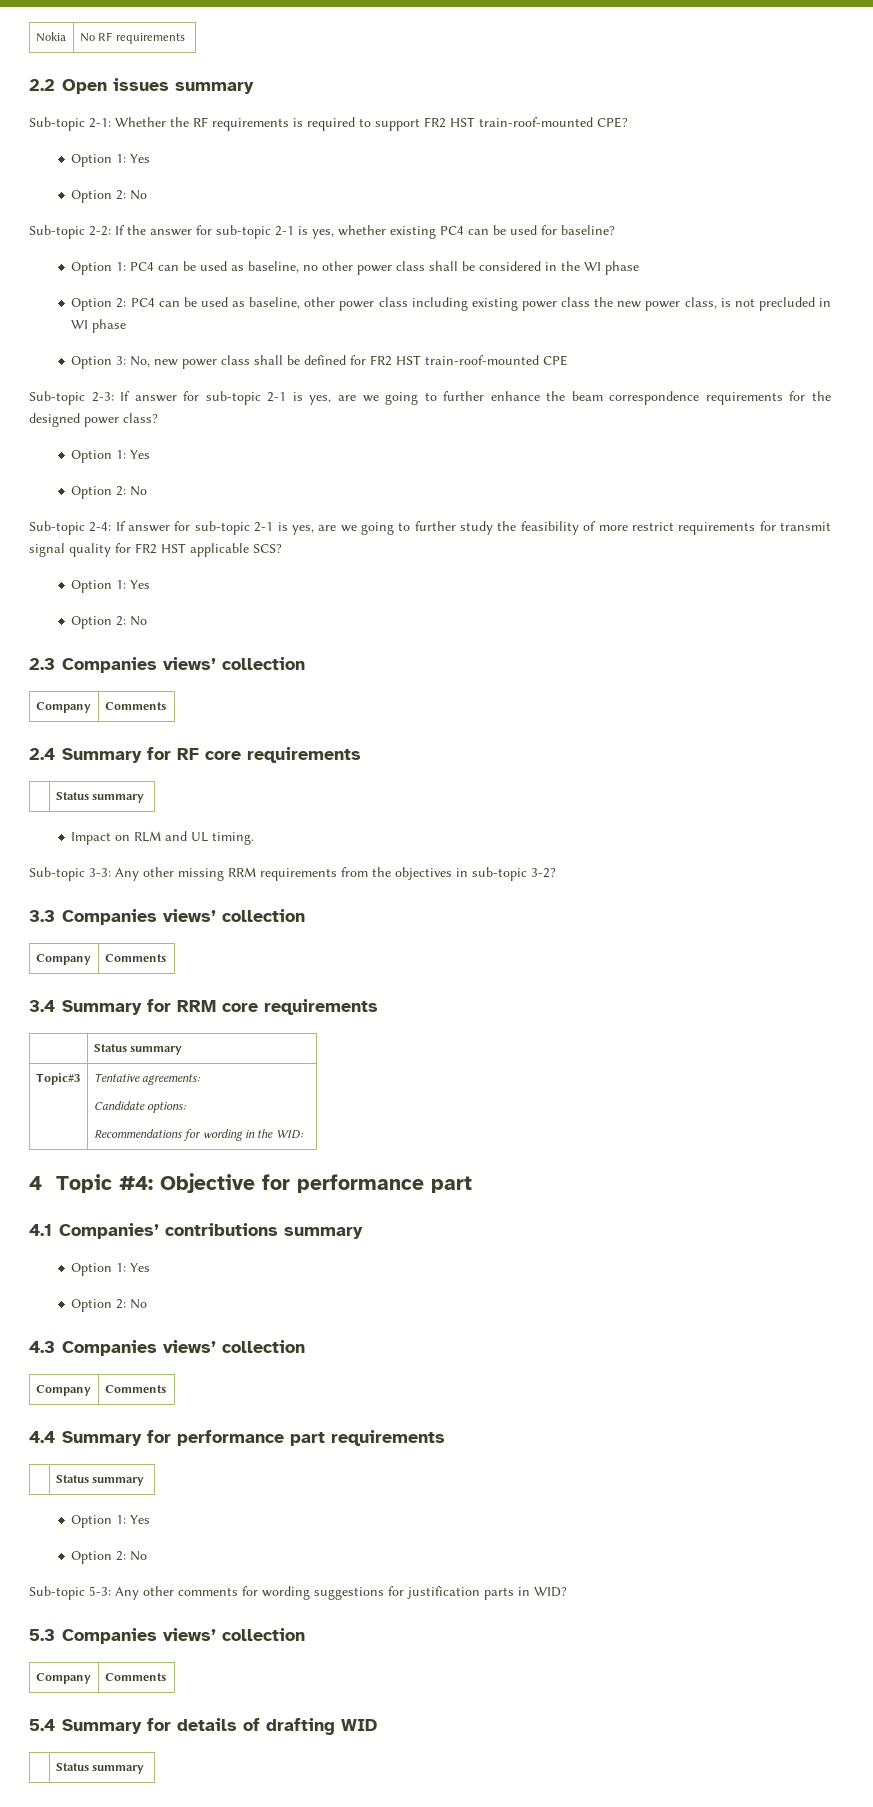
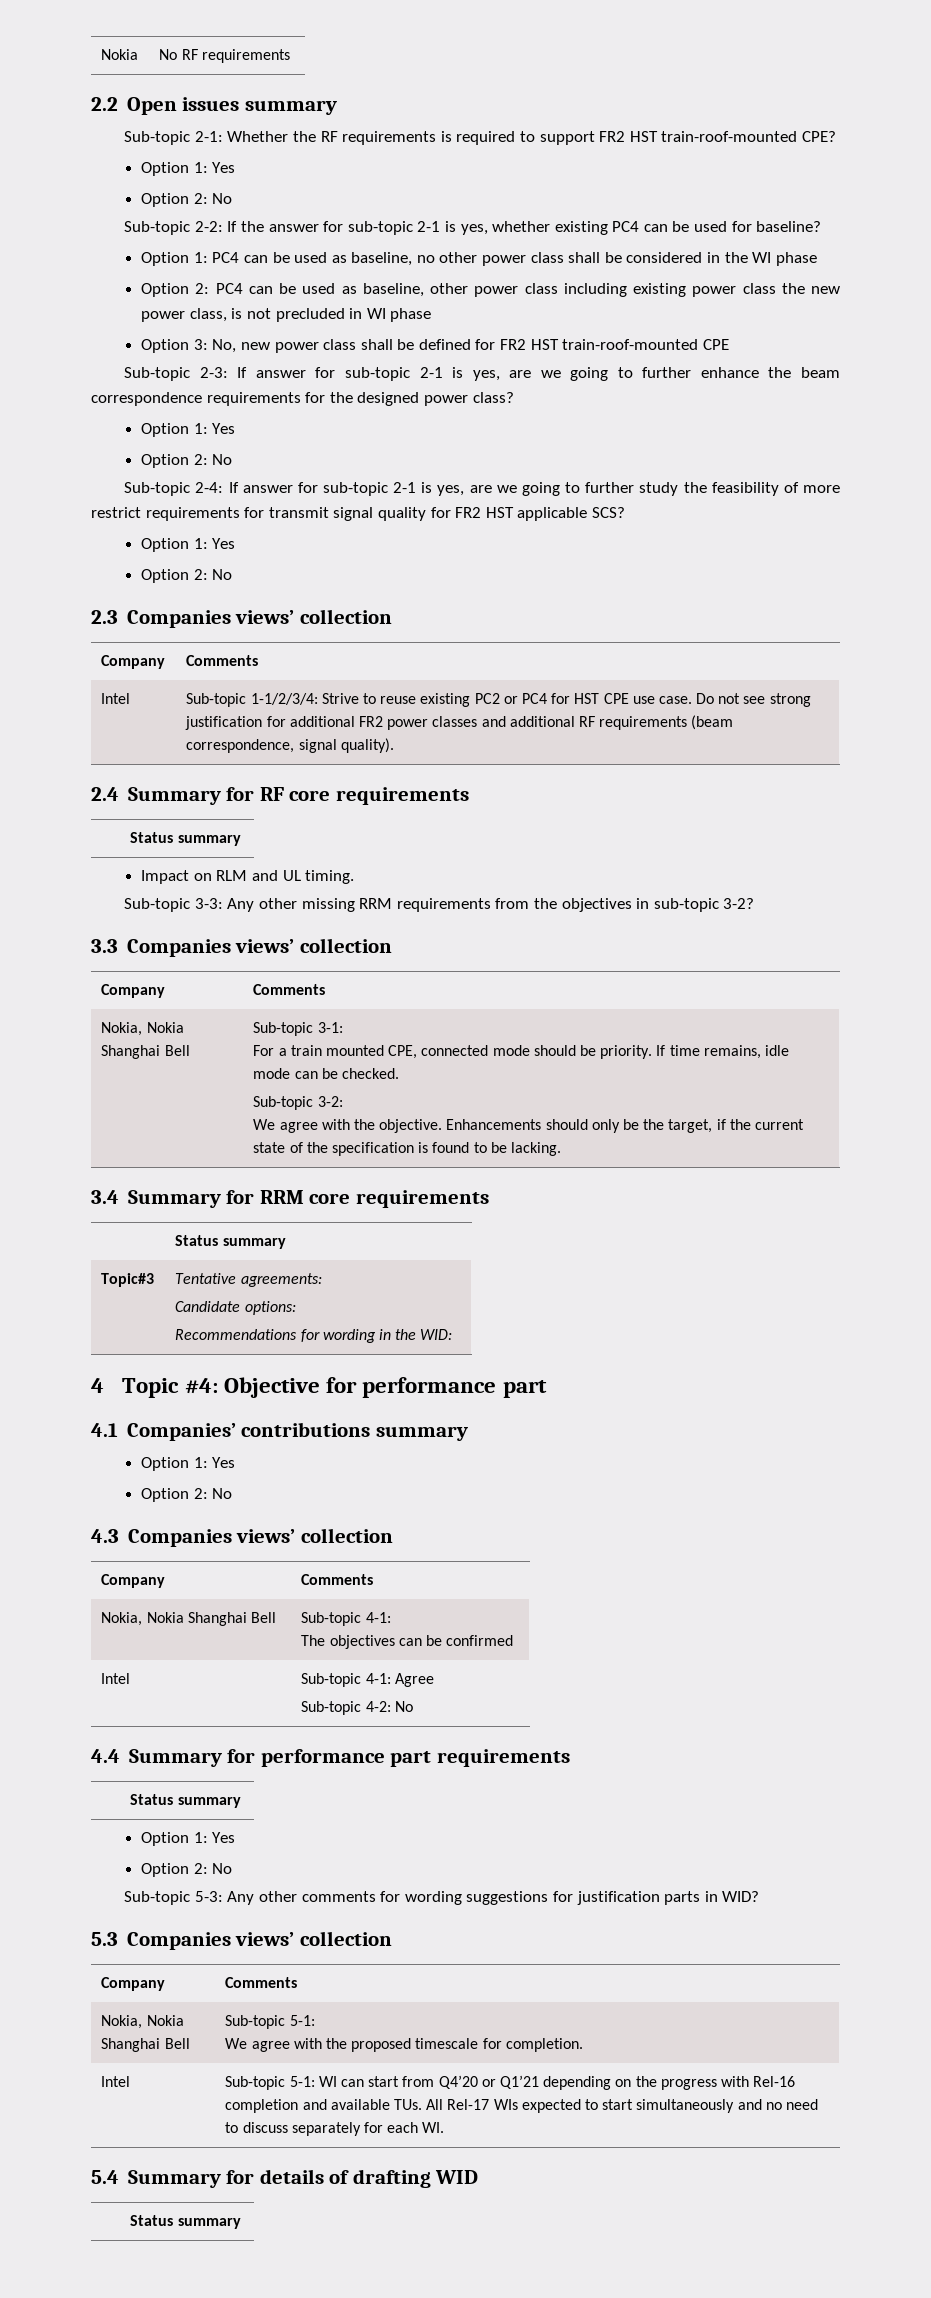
(166, 706) none -> [101,693,131,704] [186,693,811,707] [185,715,734,730] [186,738,394,753] // Intel | Sub-topic 1-1/2/3/4: Strive to reuse existing PC2 or PC4 for HST CPE use case. Do not see strong justification for additional FR2 power classes and additional RF requirements (beam correspondence, signal quality).
(166, 958) none -> [101,1022,184,1036] [101,1045,190,1059] [253,1022,343,1036] [253,1045,789,1059] [253,1068,400,1079] [253,1096,343,1110] [253,1119,804,1133] [253,1142,561,1156] // Nokia, Nokia Shanghai Bell | Sub-topic 3-1: // For a train mounted CPE, connected mode should be priority. If time remains, idle mode can be checked. // Sub-topic 3-2: // We agree with the objective. Enhancements should only be the target, if the current state of the specification is found to be lacking.
(166, 1389) none -> [101,1612,277,1626] [301,1612,391,1626] [301,1635,514,1649] [101,1673,131,1684] [301,1673,434,1687] [301,1701,413,1715] // Nokia, Nokia Shanghai Bell | Sub-topic 4-1: // The objectives can be confirmed // Intel | Sub-topic 4-1: Agree // Sub-topic 4-2: No
(166, 1677) none -> [101,2015,184,2029] [101,2038,190,2052] [225,2015,315,2029] [225,2038,583,2052] [101,2076,131,2087] [225,2075,796,2090] [225,2099,818,2113] [225,2122,445,2136] // Nokia, Nokia Shanghai Bell | Sub-topic 5-1: // We agree with the proposed timescale for completion. // Intel | Sub-topic 5-1: WI can start from Q4’20 or Q1’21 depending on the progress with Rel-16 completion and available TUs. All Rel-17 WIs expected to start simultaneously and no need to discuss separately for each WI.

